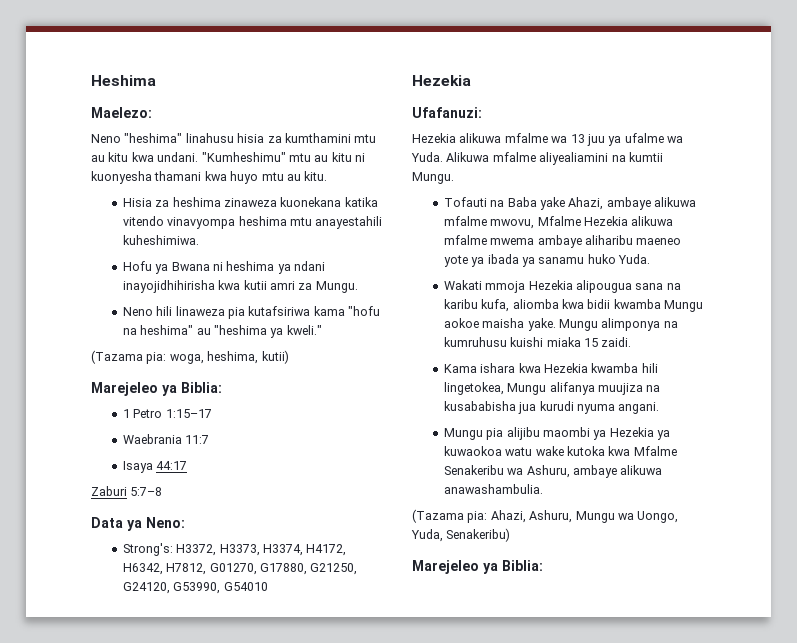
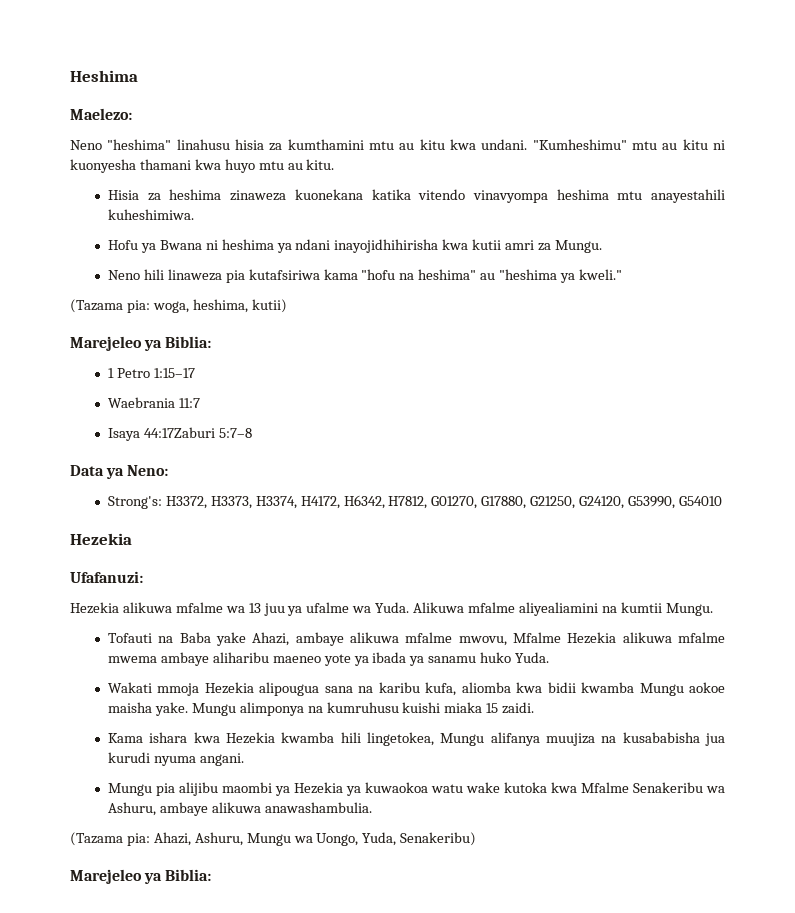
[156,461,188,470] [91,486,127,496] 44:17 // Zaburi -> [143,427,215,438] 44:17Zaburi

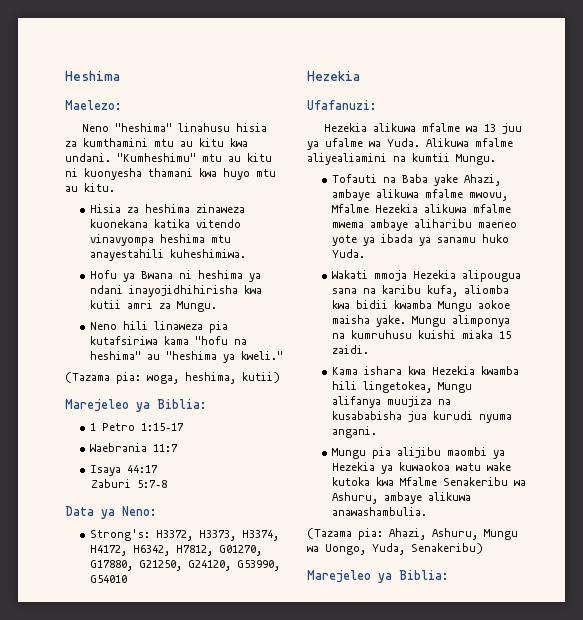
[143,427,215,438] 44:17Zaburi -> [127,465,159,473] [90,479,131,488] 44:17 // Zaburi

